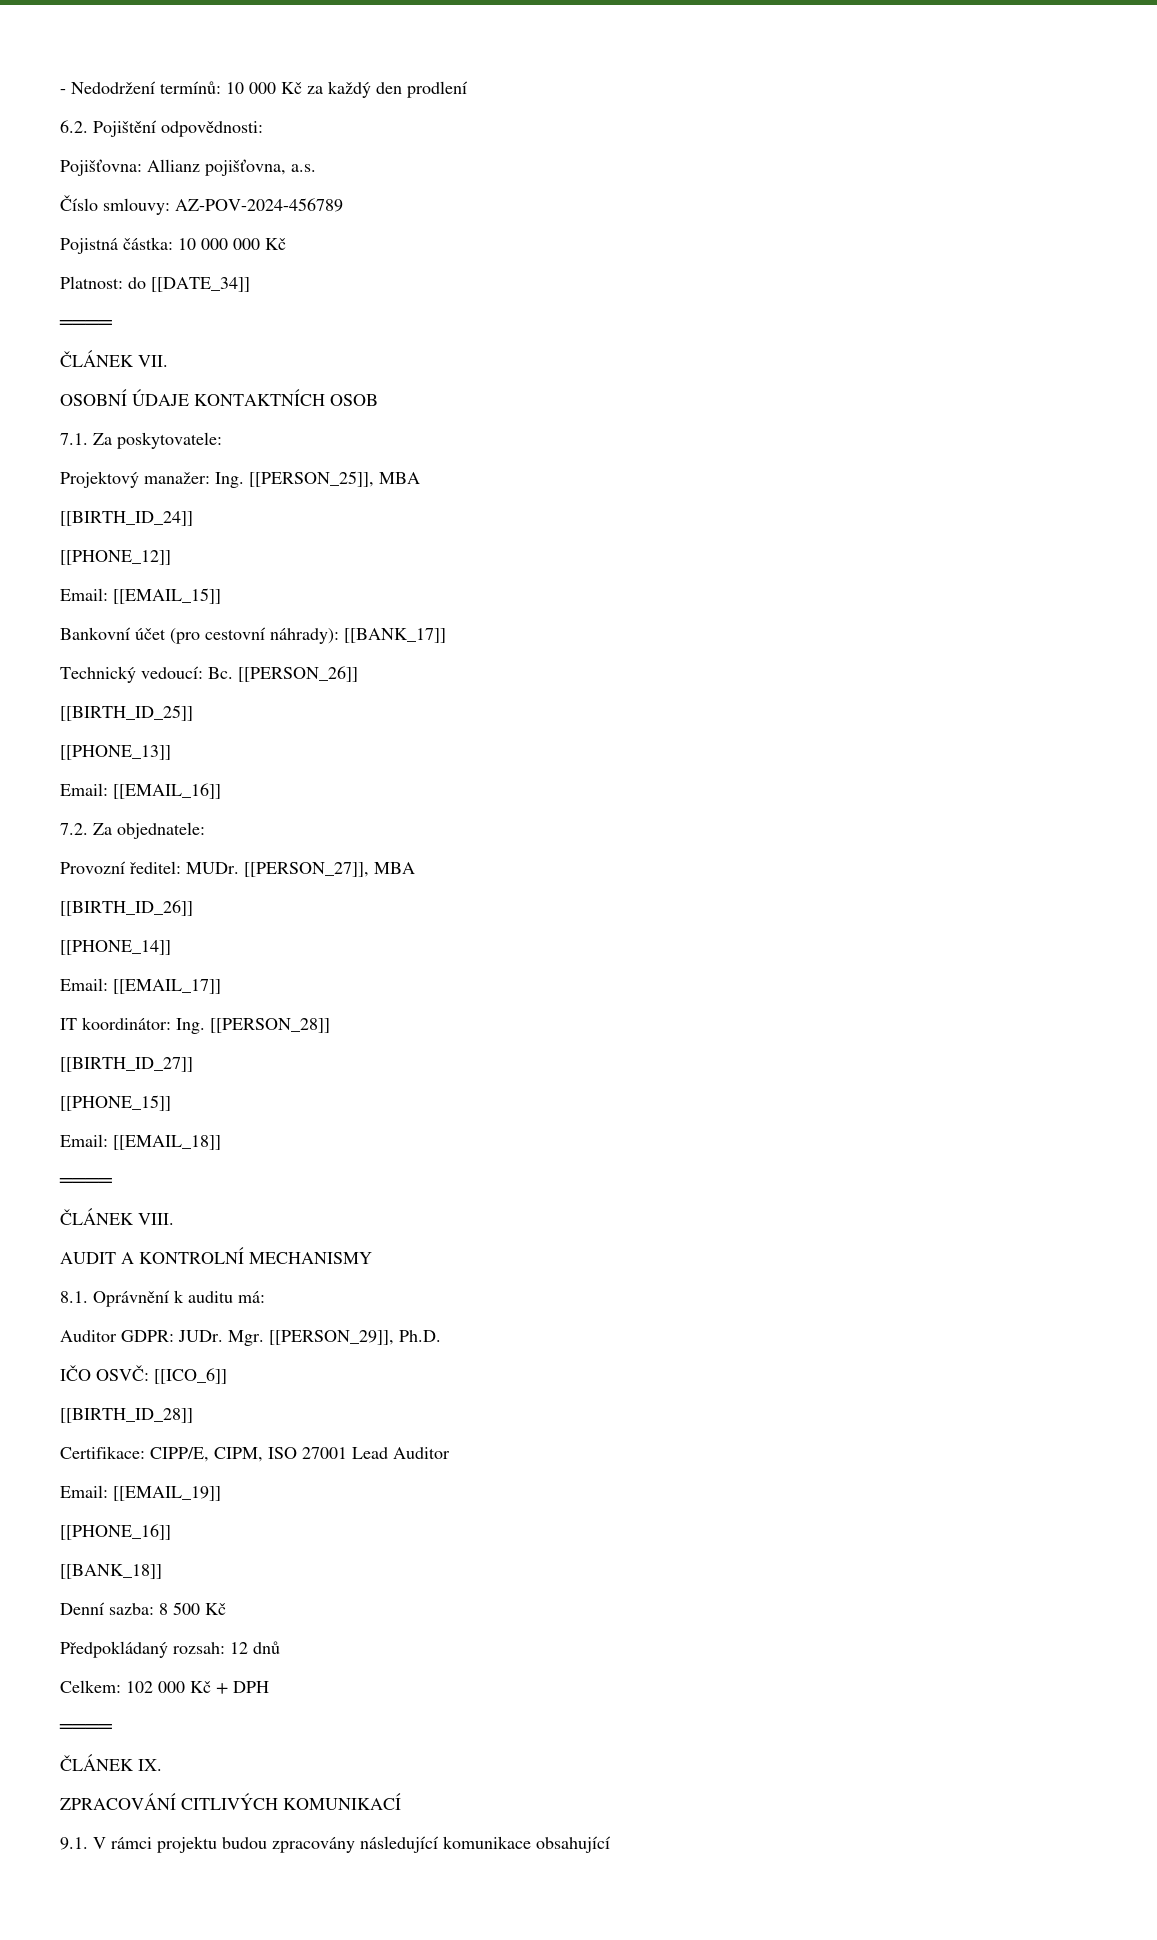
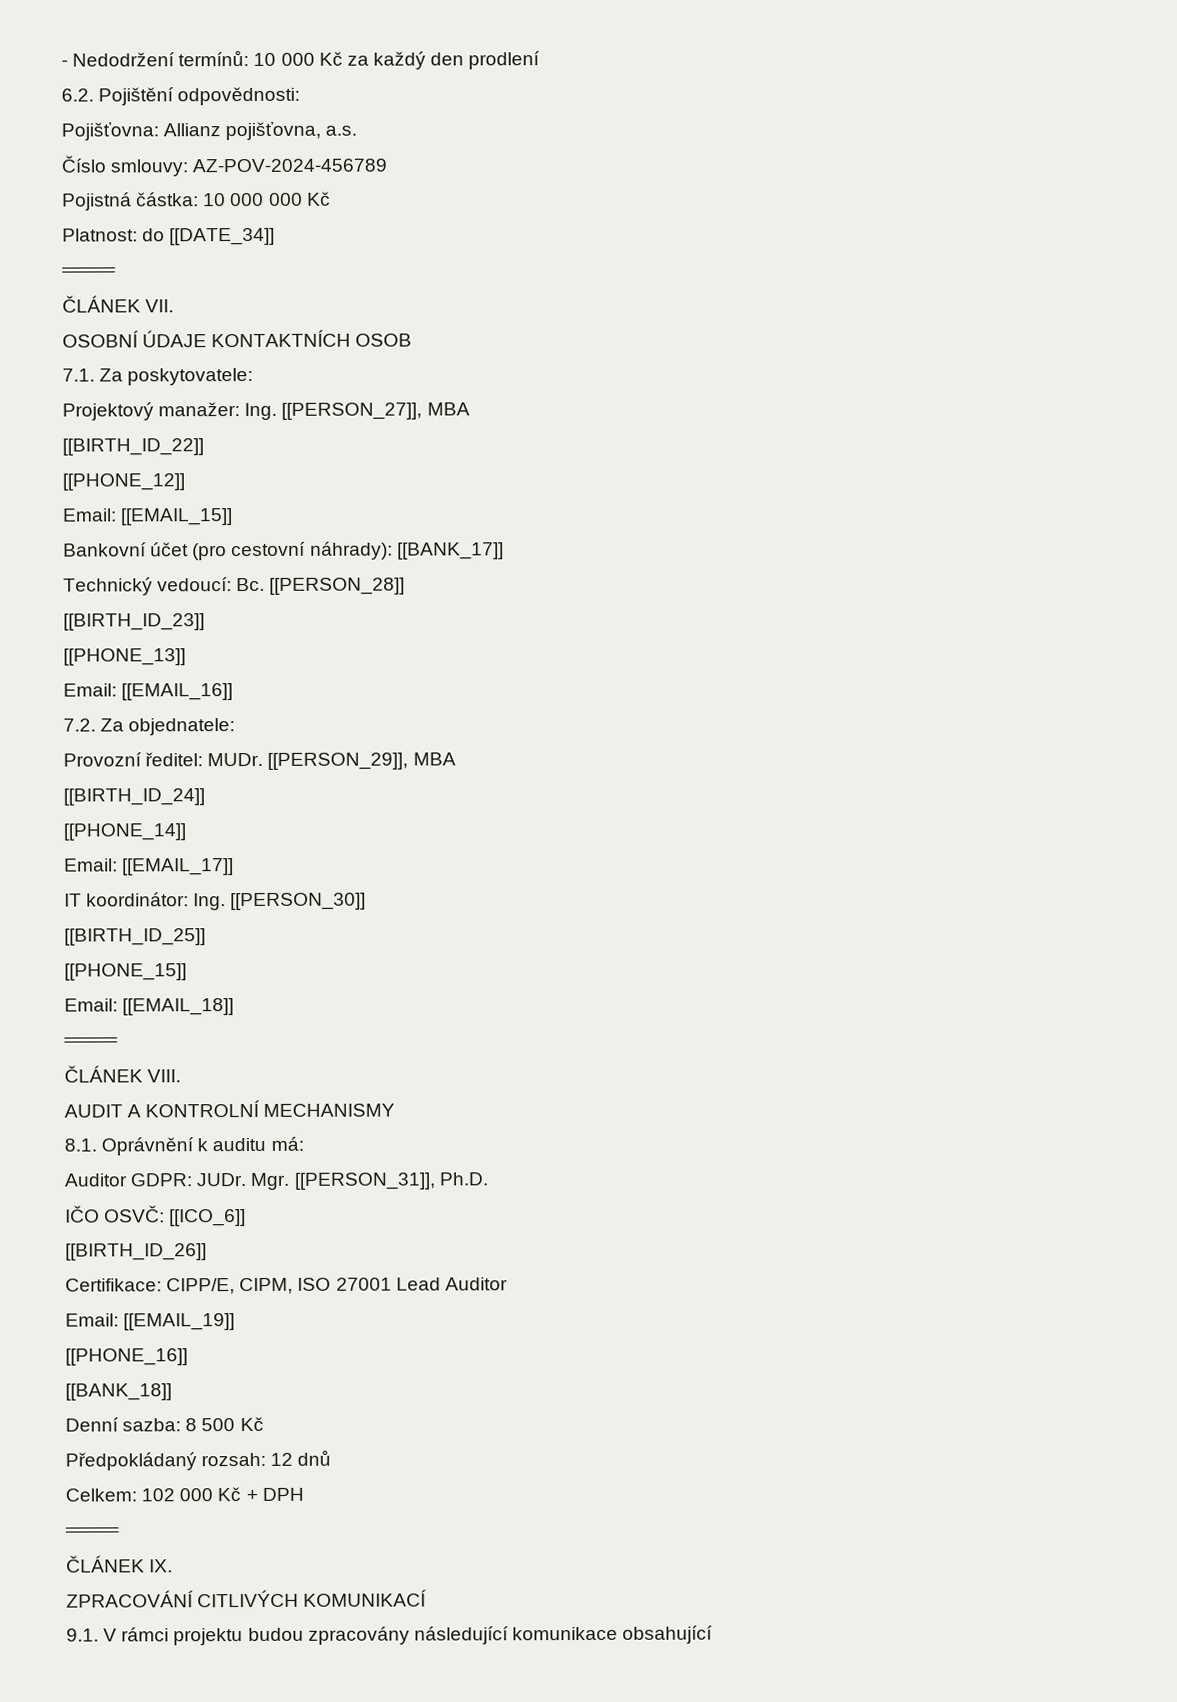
[249,471,420,487] [60,511,193,526] [[PERSON_25]], MBA // [[BIRTH_ID_24]] -> [281,402,470,420] [62,438,204,456] [[PERSON_27]], MBA // [[BIRTH_ID_22]]
[238,666,358,682] [60,705,193,721] [[PERSON_26]] // [[BIRTH_ID_25]] -> [269,577,406,595] [63,613,205,631] [[PERSON_28]] // [[BIRTH_ID_23]]
[244,862,415,877] [60,900,193,916] [[PERSON_27]], MBA // [[BIRTH_ID_26]] -> [267,752,456,770] [63,788,205,806] [[PERSON_29]], MBA // [[BIRTH_ID_24]]
[210,1018,330,1033] [60,1057,193,1072] [[PERSON_28]] // [[BIRTH_ID_27]] -> [230,892,367,911] [64,928,206,946] [[PERSON_30]] // [[BIRTH_ID_25]]
[269,1330,394,1345] [[PERSON_29]], -> [293,1172,436,1190] [[PERSON_31]],
[60,1408,193,1423] [[BIRTH_ID_28]] -> [65,1243,207,1261] [[BIRTH_ID_26]]

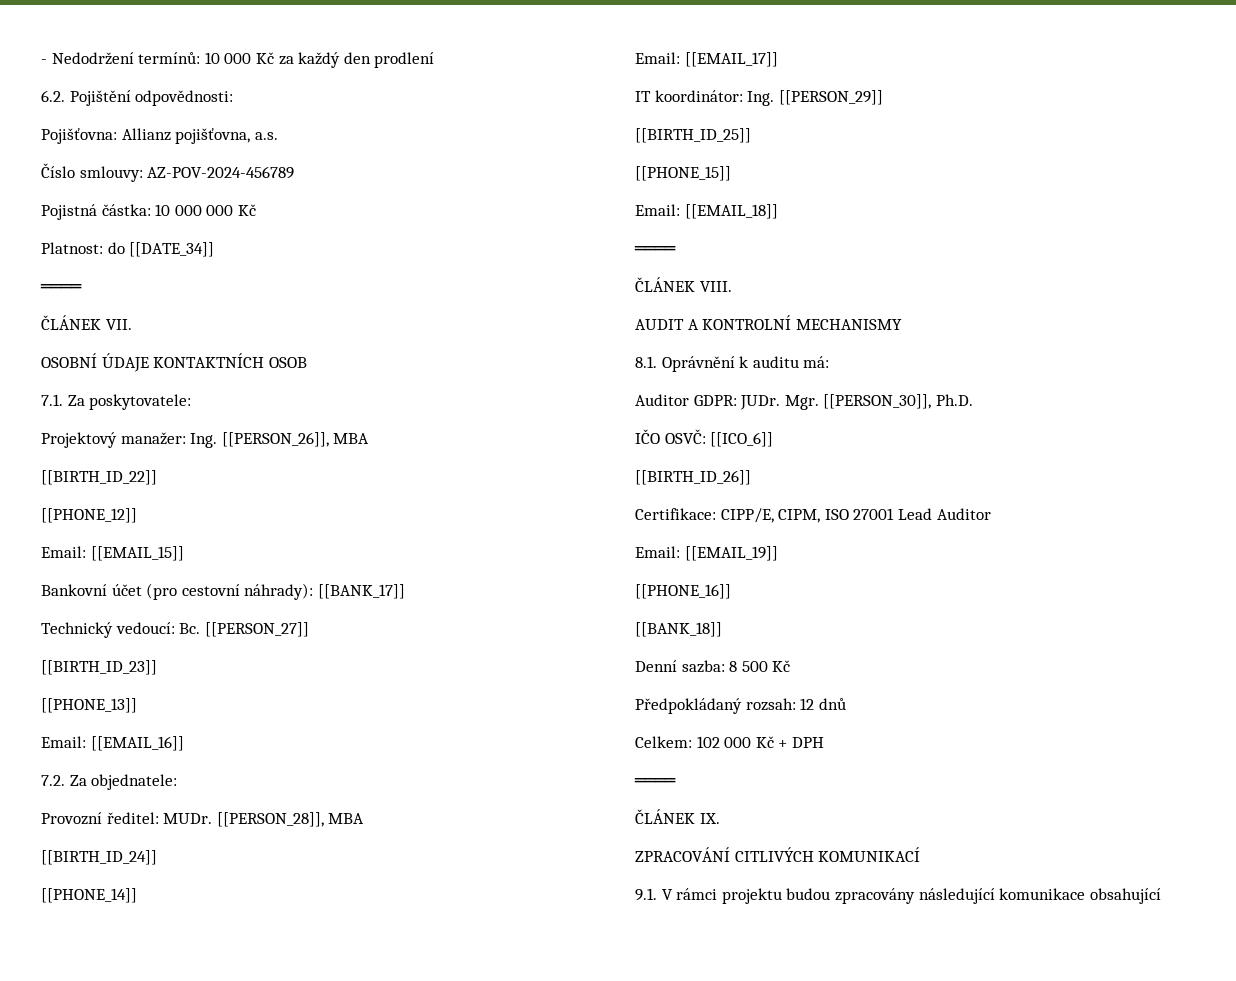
[281,402,423,420] [[PERSON_27]], -> [221,432,329,447] [[PERSON_26]],
[269,577,406,595] [[PERSON_28]] -> [204,622,309,637] [[PERSON_27]]
[267,752,409,770] [[PERSON_29]], -> [216,812,324,827] [[PERSON_28]],
[230,892,367,911] [[PERSON_30]] -> [778,90,883,105] [[PERSON_29]]
[293,1172,436,1190] [[PERSON_31]], -> [823,394,932,409] [[PERSON_30]],

